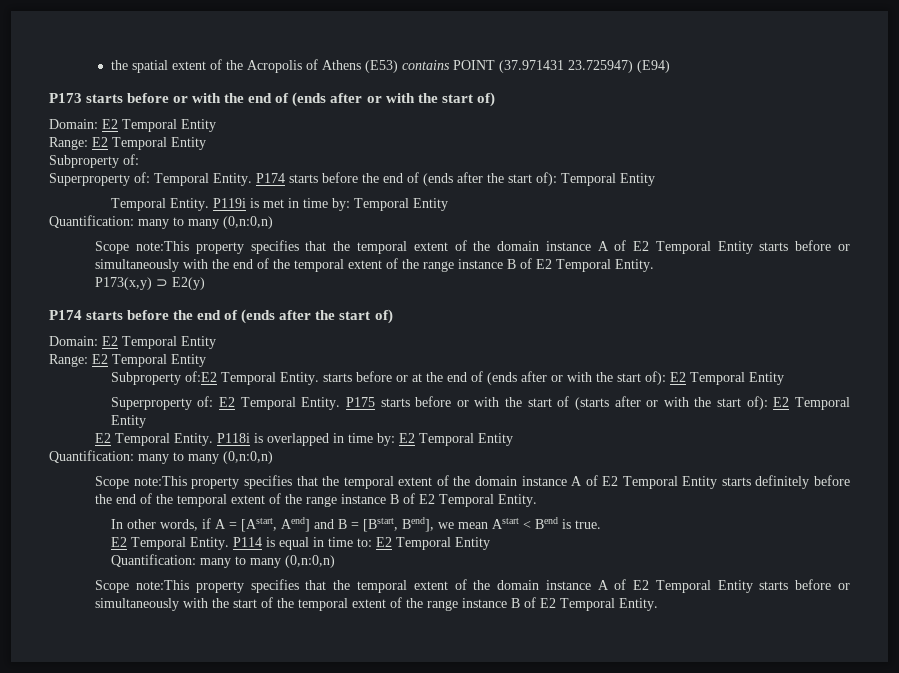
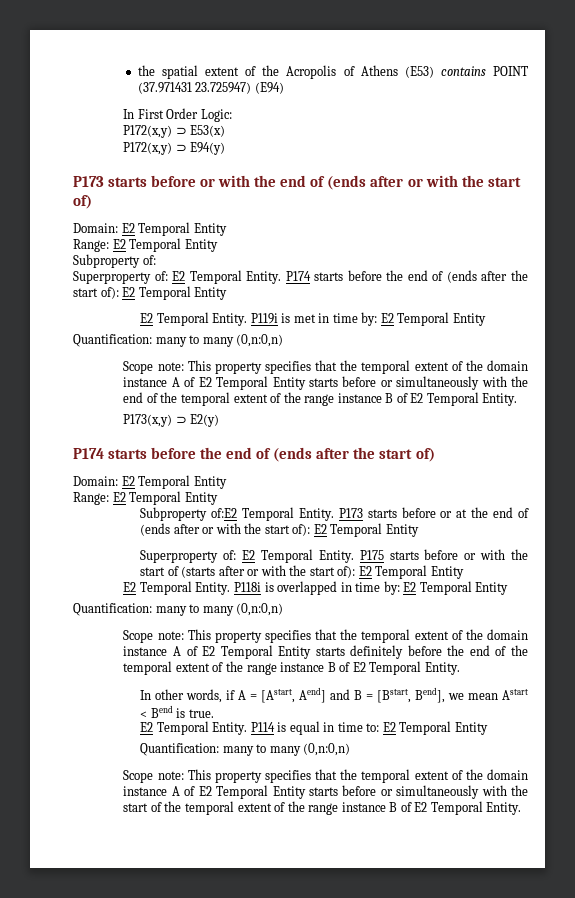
(670, 66) none -> [123,108,232,122] [123,125,226,138] [123,142,226,155] // In First Order Logic: // P172(x,y) ⊃ E53(x) // P172(x,y) ⊃ E94(y)
(150, 177) none -> [172,271,186,281] E2
[561,173,655,186] Temporal Entity // -> [122,286,228,300] [140,313,154,323] E2 Temporal Entity // E2
[353,198,448,211] [49,215,273,229] [95,241,190,254] Temporal Entity // Quantification: many to many (0,n:0,n) // Scope note:This -> [380,312,486,326] [73,334,284,347] [123,360,211,374] E2 Temporal Entity // Quantification: many to many (0,n:0,n) // Scope note: This
(319, 378) none -> [338,508,363,518] P173
[133,476,187,486] note:This -> [157,629,211,640] note: This
[136,580,190,590] note:This -> [157,769,211,780] note: This

